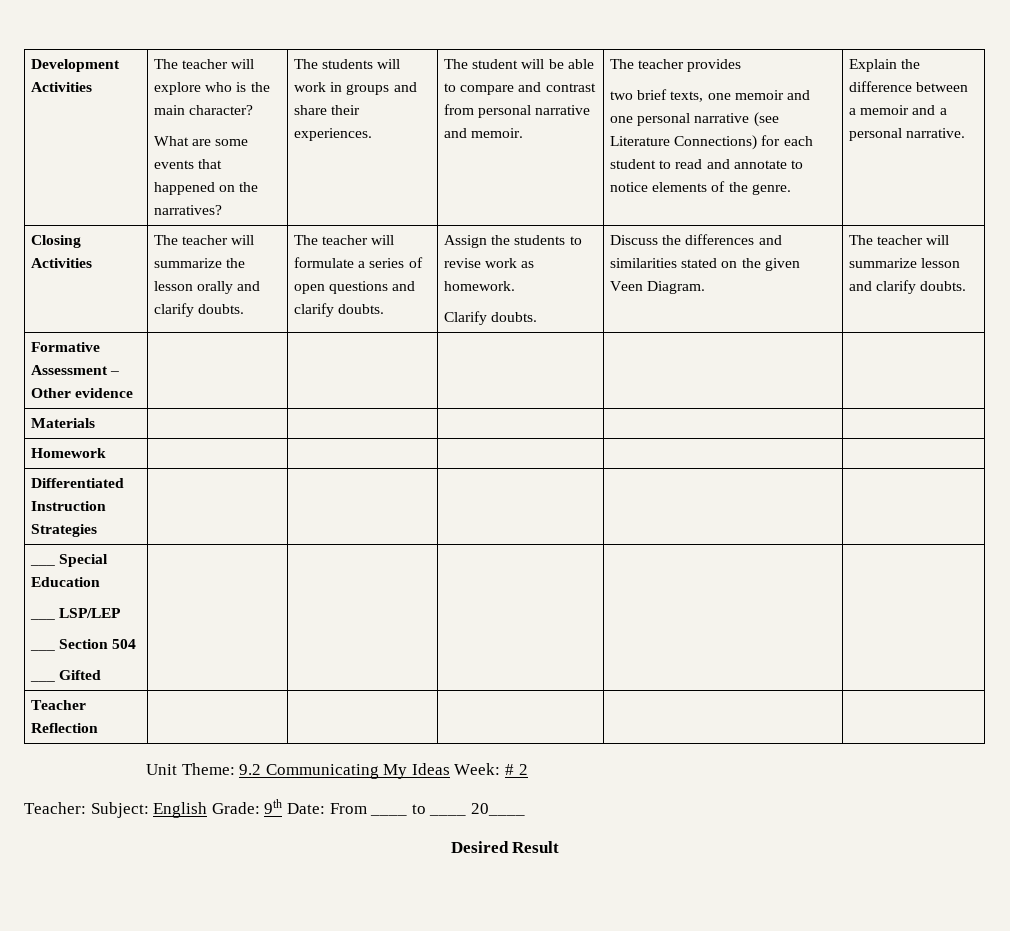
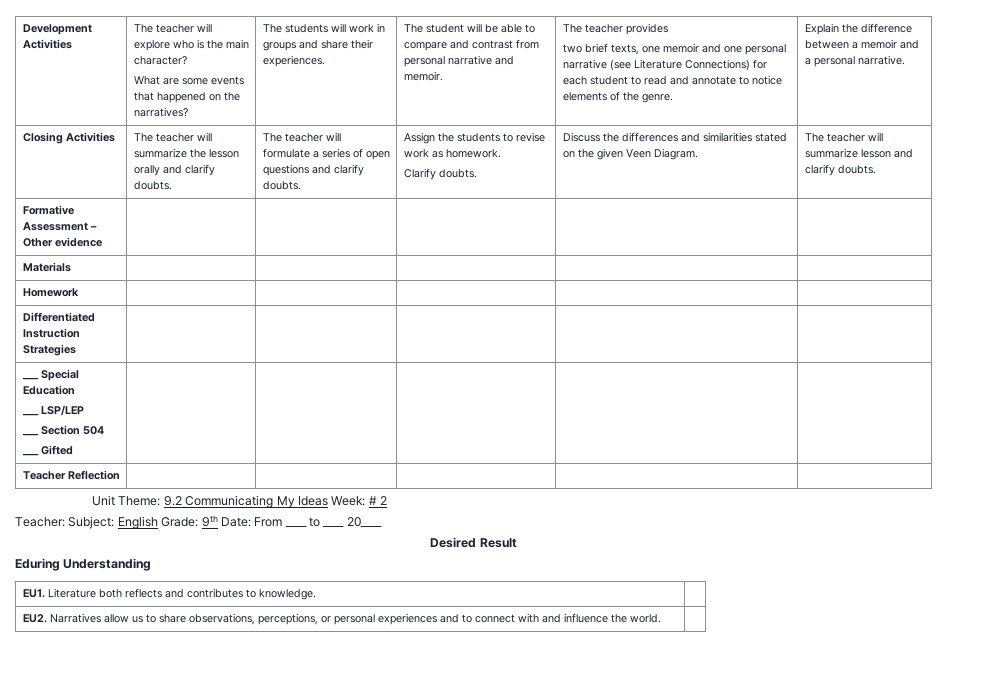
(560, 847) none -> [15,558,152,571] [22,588,316,600] [22,613,661,625] // Eduring Understanding // EU1. Literature both reflects and contributes to knowledge. | // EU2. Narratives allow us to share observations, perceptions, or personal experiences and to connect with and influence the world. |

